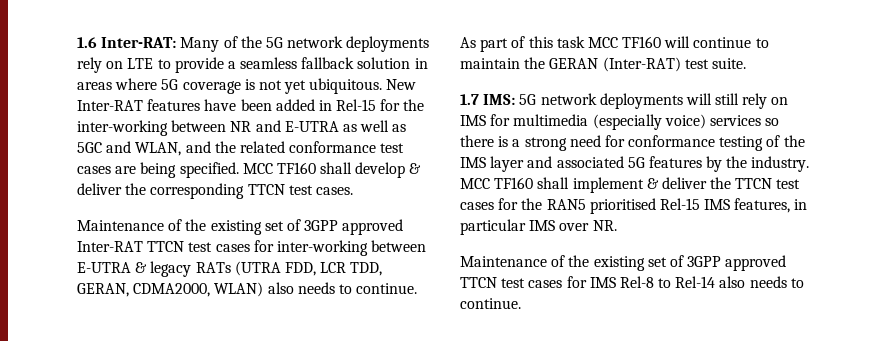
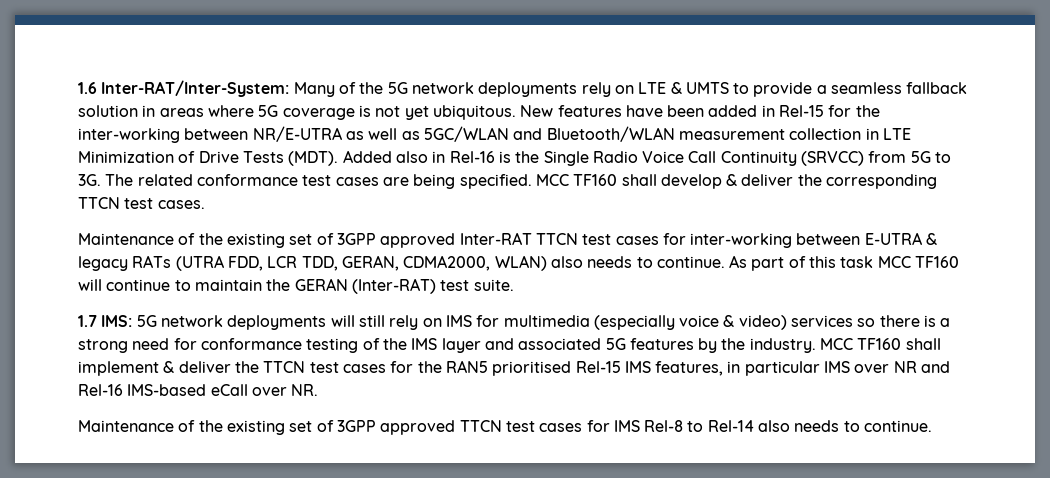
[101,37,177,48] Inter-RAT: -> [101,80,290,97] Inter-RAT/Inter-System:
(154, 63) none -> [670,82,729,94] & UMTS
[77,100,143,111] Inter-RAT -> (554, 111) none
[230,120,407,132] [77,141,236,156] NR and E-UTRA as well as 5GC and WLAN, and the -> [252,126,911,142] [78,150,952,166] [78,174,134,186] NR/E-UTRA as well as 5GC/WLAN and Bluetooth/WLAN measurement collection in LTE Minimization of Drive Tests (MDT). Added also in Rel-16 is the Single Radio Voice Call Continuity (SRVCC) from 5G to 3G. The
[664,114,706,129] voice) -> [679,315,787,330] voice & video)
(590, 227) none -> [893,361,951,373] [78,384,287,396] NR and Rel-16 IMS-based eCall over

